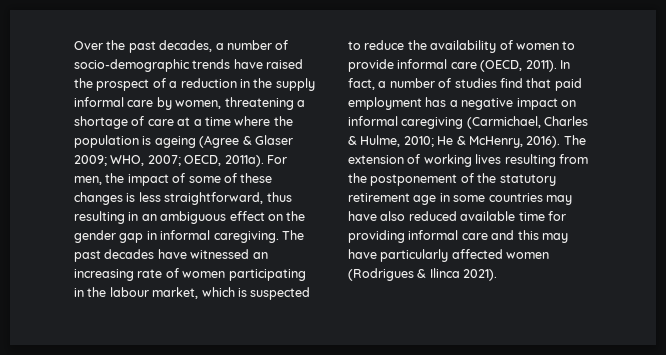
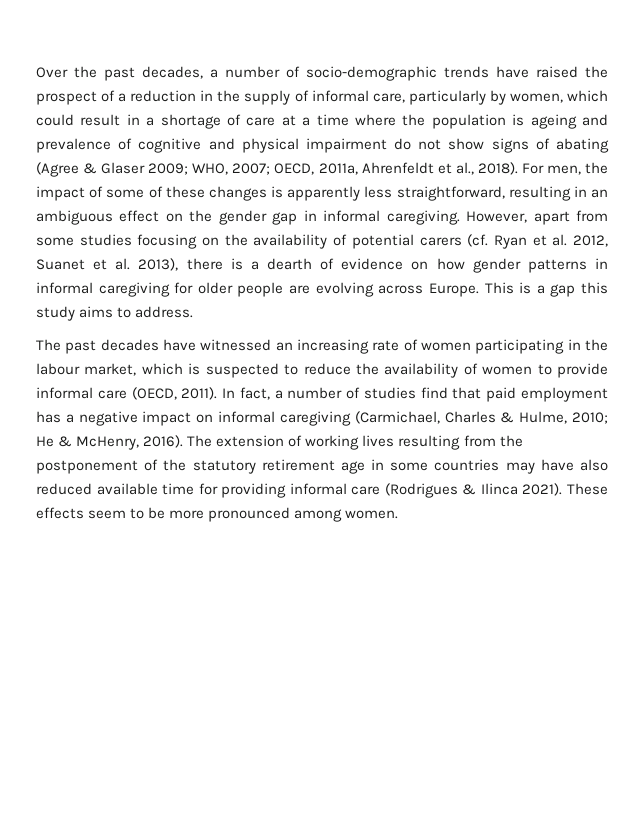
[74,97,294,110] informal care by women, threatening -> [294,90,608,105] [36,114,140,126] of informal care, particularly by women, which could result in
(196, 142) none -> [581,114,608,126] [36,138,609,153] and prevalence of cognitive and physical impairment do not show signs of abating
[224,155,264,167] 2011a). -> [318,162,518,175] 2011a, Ahrenfeldt et al., 2018).
(136, 197) none -> [287,186,361,201] apparently
[266,192,292,202] thus -> (505, 193) none
(279, 237) none -> [466,210,608,225] [36,234,608,249] [36,258,609,273] [36,282,609,297] [36,306,194,321] However, apart from some studies focusing on the availability of potential carers (cf. Ryan et al. 2012, Suanet et al. 2013), there is a dearth of evidence on how gender patterns in informal caregiving for older people are evolving across Europe. This is a gap this study aims to address. //
[491,230,568,243] [348,249,550,262] [348,268,498,281] and this may have particularly affected women (Rodrigues & Ilinca 2021). -> [384,483,608,498] [36,507,399,522] (Rodrigues & Ilinca 2021). These effects seem to be more pronounced among women.

